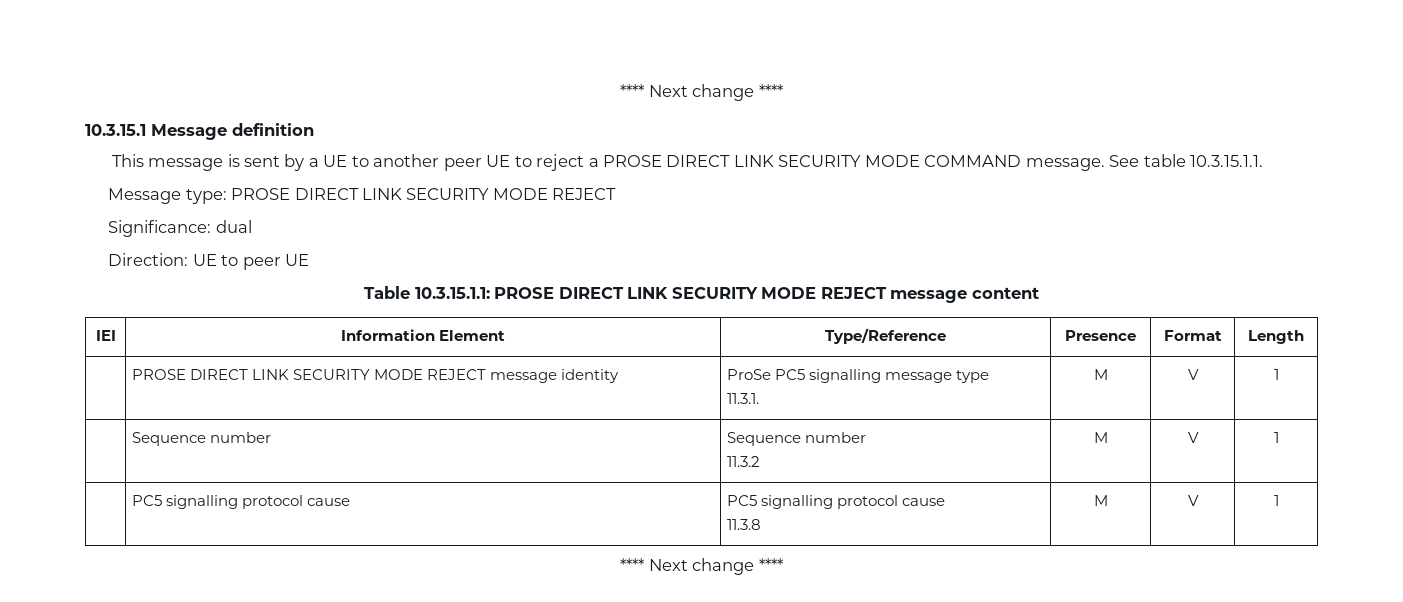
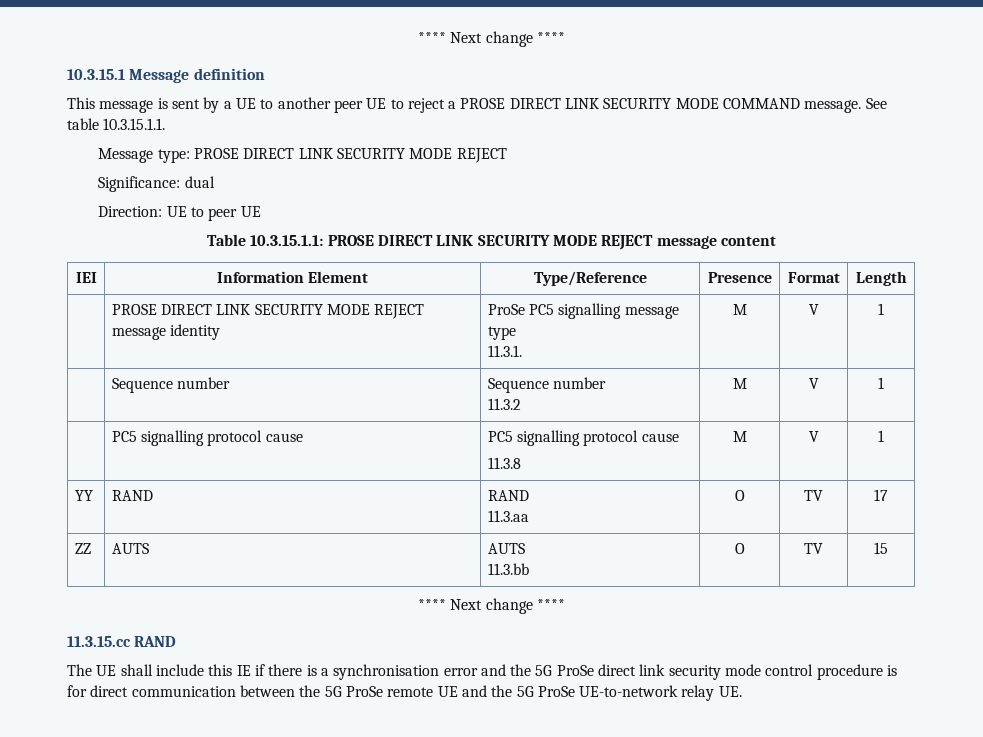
[620,558,783,575] // **** Next change **** -> [74,490,93,501] [111,490,153,501] [487,490,529,501] [487,510,529,522] [734,490,745,501] [804,490,823,501] [874,489,888,501] [74,543,91,554] [111,543,149,554] [487,543,525,554] [487,563,529,575] [734,543,745,554] [804,543,823,554] [874,542,888,554] [418,598,565,614] [67,636,177,647] [67,664,898,680] [67,685,742,701] // YY | RAND | RAND // 11.3.aa | O | TV | 17 // ZZ | AUTS | AUTS // 11.3.bb | O | TV | 15 // **** Next change **** // 11.3.15.cc RAND // The UE shall include this IE if there is a synchronisation error and the 5G ProSe direct link security mode control procedure is for direct communication between the 5G ProSe remote UE and the 5G ProSe UE-to-network relay UE.

